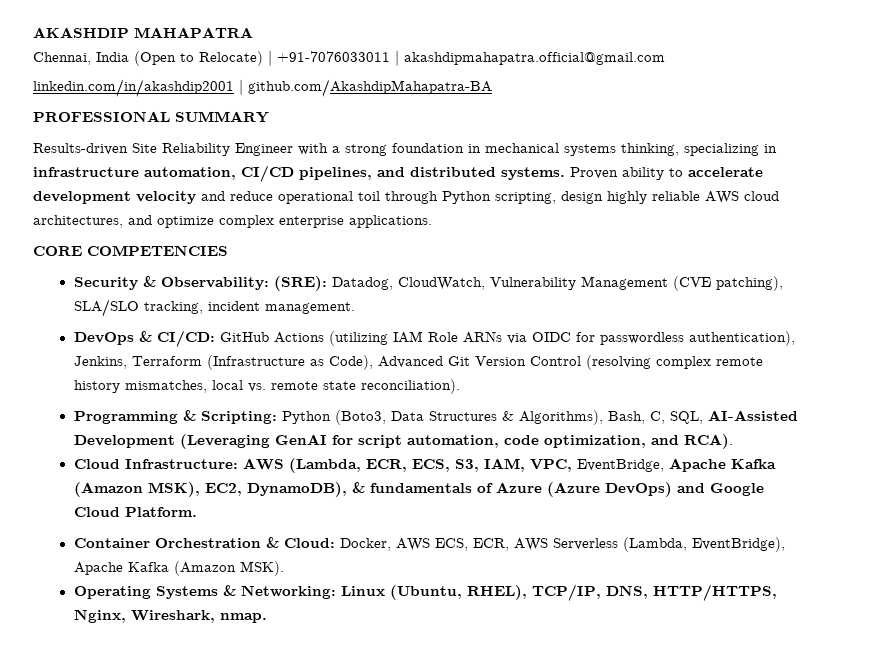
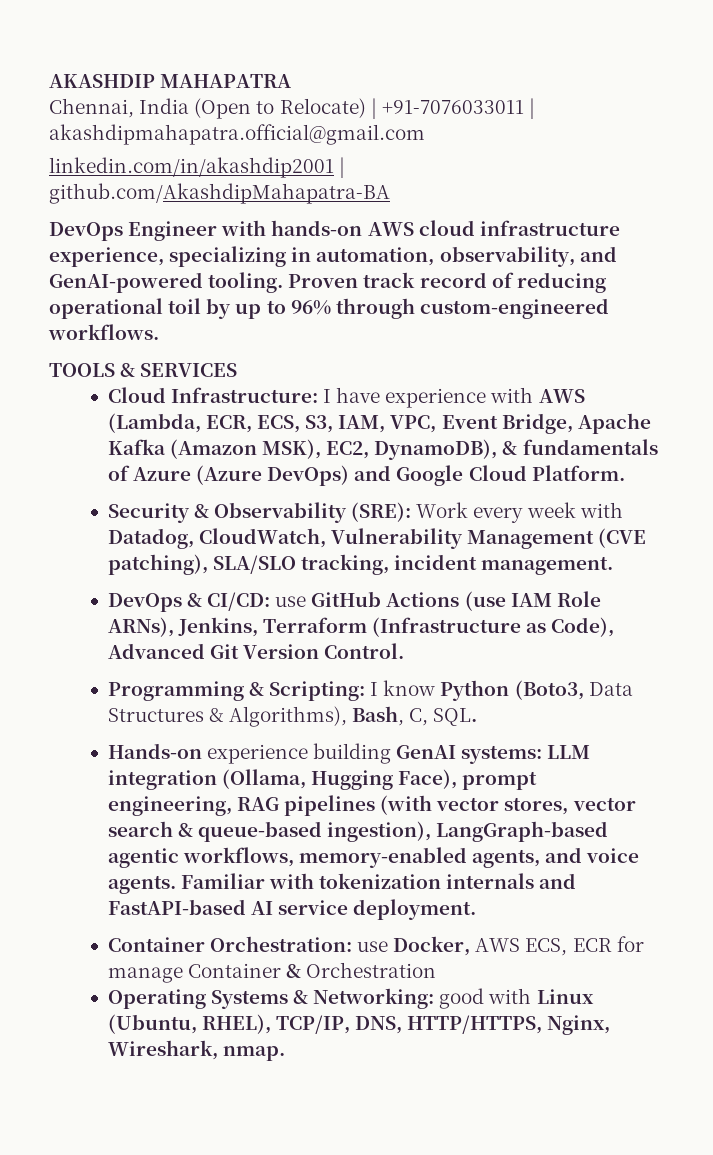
[33,111,269,123] [33,143,777,156] [33,165,763,182] [33,191,779,204] [33,215,432,228] [33,245,228,256] [73,276,783,291] [73,299,355,317] [73,330,795,347] [73,355,763,370] [73,379,460,394] [73,410,798,425] [73,434,733,449] [73,459,238,469] PROFESSIONAL SUMMARY // Results-driven Site Reliability Engineer with a strong foundation in mechanical systems thinking, specializing in infrastructure automation, CI/CD pipelines, and distributed systems. Proven ability to accelerate development velocity and reduce operational toil through Python scripting, design highly reliable AWS cloud architectures, and optimize complex enterprise applications. // CORE COMPETENCIES // Security & Observability: (SRE): Datadog, CloudWatch, Vulnerability Management (CVE patching), SLA/SLO tracking, incident management. // DevOps & CI/CD: GitHub Actions (utilizing IAM Role ARNs via OIDC for passwordless authentication), Jenkins, Terraform (Infrastructure as Code), Advanced Git Version Control (resolving complex remote history mismatches, local vs. remote state reconciliation). // Programming & Scripting: Python (Boto3, Data Structures & Algorithms), Bash, C, SQL, AI-Assisted Development (Leveraging GenAI for script automation, code optimization, and RCA). // Cloud Infrastructure: -> [49,220,620,241] [49,246,617,267] [49,272,606,293] [49,298,609,319] [48,324,159,340] [49,363,238,377] [107,387,534,408] DevOps Engineer with hands-on AWS cloud infrastructure experience, specializing in automation, observability, and GenAI-powered tooling. Proven track record of reducing operational toil by up to 96% through custom-engineered workflows. // TOOLS & SERVICES // Cloud Infrastructure: I have experience with
[576,459,664,472] EventBridge, -> [441,413,573,434] Event Bridge,
[73,537,785,552] [73,561,284,576] Container Orchestration & Cloud: Docker, AWS ECS, ECR, AWS Serverless (Lambda, EventBridge), Apache Kafka (Amazon MSK). -> [107,502,623,523] [107,528,647,549] [107,554,614,575] [107,591,601,612] [107,617,615,637] [107,643,405,659] [107,680,633,701] [107,706,478,727] [107,743,591,764] [107,769,538,790] [107,795,636,816] [107,821,609,842] [107,847,640,868] [107,873,577,894] [107,899,477,920] [107,936,644,956] [107,962,437,983] Security & Observability (SRE): Work every week with Datadog, CloudWatch, Vulnerability Management (CVE patching), SLA/SLO tracking, incident management. // DevOps & CI/CD: use GitHub Actions (use IAM Role ARNs), Jenkins, Terraform (Infrastructure as Code), Advanced Git Version Control. // Programming & Scripting: I know Python (Boto3, Data Structures & Algorithms), Bash, C, SQL. // Hands-on experience building GenAI systems: LLM integration (Ollama, Hugging Face), prompt engineering, RAG pipelines (with vector stores, vector search & queue-based ingestion), LangGraph-based agentic workflows, memory-enabled agents, and voice agents. Familiar with tokenization internals and FastAPI-based AI service deployment. // Container Orchestration: use Docker, AWS ECS, ECR for manage Container & Orchestration
(336, 592) none -> [439,988,532,1009] good with

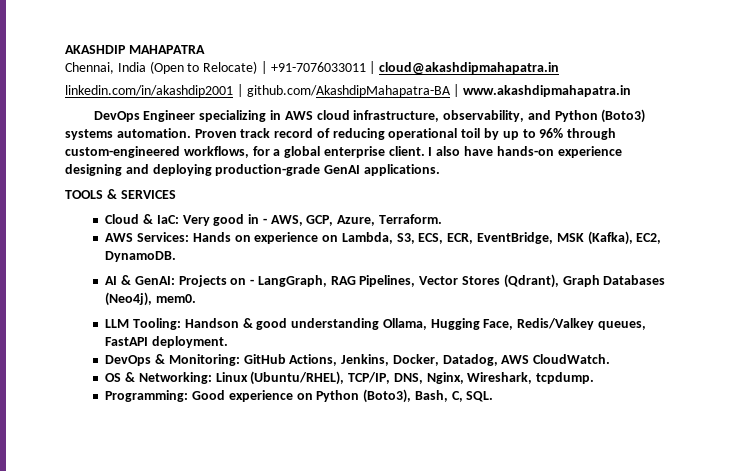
[49,124,425,145] akashdipmahapatra.official@gmail.com -> [379,62,560,75] cloud@akashdipmahapatra.in
(390, 193) none -> [453,84,632,97] | www.akashdipmahapatra.in
[221,220,620,236] [49,246,617,267] [49,272,284,293] with hands-on AWS cloud infrastructure experience, specializing in automation, observability, and GenAI-powered tooling. -> [199,109,646,123] [65,128,191,140] specializing in AWS cloud infrastructure, observability, and Python (Boto3) systems automation.
[48,324,159,340] [49,363,238,377] [107,387,585,408] [107,413,651,434] [107,439,658,460] [107,465,625,486] [107,502,623,523] [107,528,647,549] [107,554,614,575] [107,591,601,612] [107,617,615,637] [107,643,405,659] [107,680,633,701] [107,706,478,727] [107,743,591,764] [107,769,538,790] [107,795,636,816] [107,821,609,842] [107,847,640,868] [107,873,577,894] [107,899,477,920] [107,936,644,956] [107,962,437,983] [107,988,594,1009] [107,1014,611,1035] [107,1040,285,1061] workflows. // TOOLS & SERVICES // Cloud Infrastructure: I have experience with AWS (Lambda, ECR, ECS, S3, IAM, VPC, Event Bridge, Apache Kafka (Amazon MSK), EC2, DynamoDB), & fundamentals of Azure (Azure DevOps) and Google Cloud Platform. // Security & Observability (SRE): Work every week with Datadog, CloudWatch, Vulnerability Management (CVE patching), SLA/SLO tracking, incident management. // DevOps & CI/CD: use GitHub Actions (use IAM Role ARNs), Jenkins, Terraform (Infrastructure as Code), Advanced Git Version Control. // Programming & Scripting: I know Python (Boto3, Data Structures & Algorithms), Bash, C, SQL. // Hands-on experience building GenAI systems: LLM integration (Ollama, Hugging Face), prompt engineering, RAG pipelines (with vector stores, vector search & queue-based ingestion), LangGraph-based agentic workflows, memory-enabled agents, and voice agents. Familiar with tokenization internals and FastAPI-based AI service deployment. // Container Orchestration: use Docker, AWS ECS, ECR for manage Container & Orchestration // Operating Systems & Networking: good with Linux (Ubuntu, RHEL), TCP/IP, DNS, HTTP/HTTPS, Nginx, Wireshark, nmap. -> [183,146,622,158] [65,164,440,176] [65,189,176,199] [105,214,443,226] [105,231,662,245] [105,251,177,262] [105,274,666,288] [105,292,196,306] [105,318,647,330] [105,336,228,348] [105,354,611,366] [105,371,595,385] [105,389,494,403] workflows, for a global enterprise client. I also have hands-on experience designing and deploying production-grade GenAI applications. // TOOLS & SERVICES // Cloud & IaC: Very good in - AWS, GCP, Azure, Terraform. // AWS Services: Hands on experience on Lambda, S3, ECS, ECR, EventBridge, MSK (Kafka), EC2, DynamoDB. // AI & GenAI: Projects on - LangGraph, RAG Pipelines, Vector Stores (Qdrant), Graph Databases (Neo4j), mem0. // LLM Tooling: Handson & good understanding Ollama, Hugging Face, Redis/Valkey queues, FastAPI deployment. // DevOps & Monitoring: GitHub Actions, Jenkins, Docker, Datadog, AWS CloudWatch. // OS & Networking: Linux (Ubuntu/RHEL), TCP/IP, DNS, Nginx, Wireshark, tcpdump. // Programming: Good experience on Python (Boto3), Bash, C, SQL.

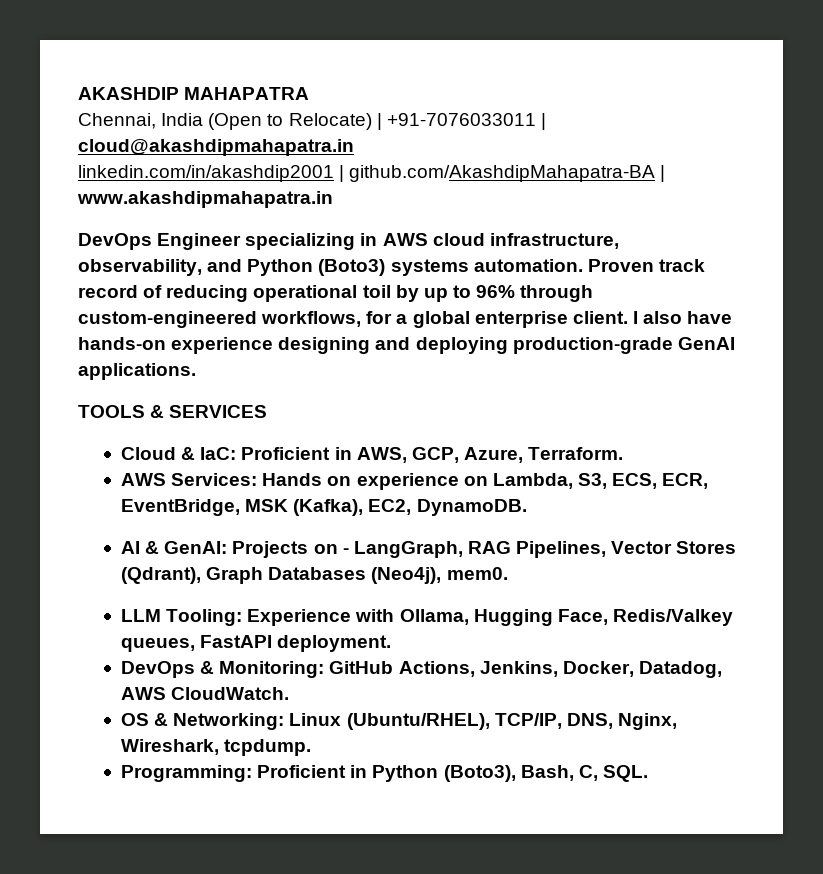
[182,214,267,226] Very good in - -> [241,447,352,460] Proficient in
[184,318,380,330] Handson & good understanding -> [247,609,395,626] Experience with
[191,390,313,402] Good experience on -> [257,765,368,778] Proficient in

